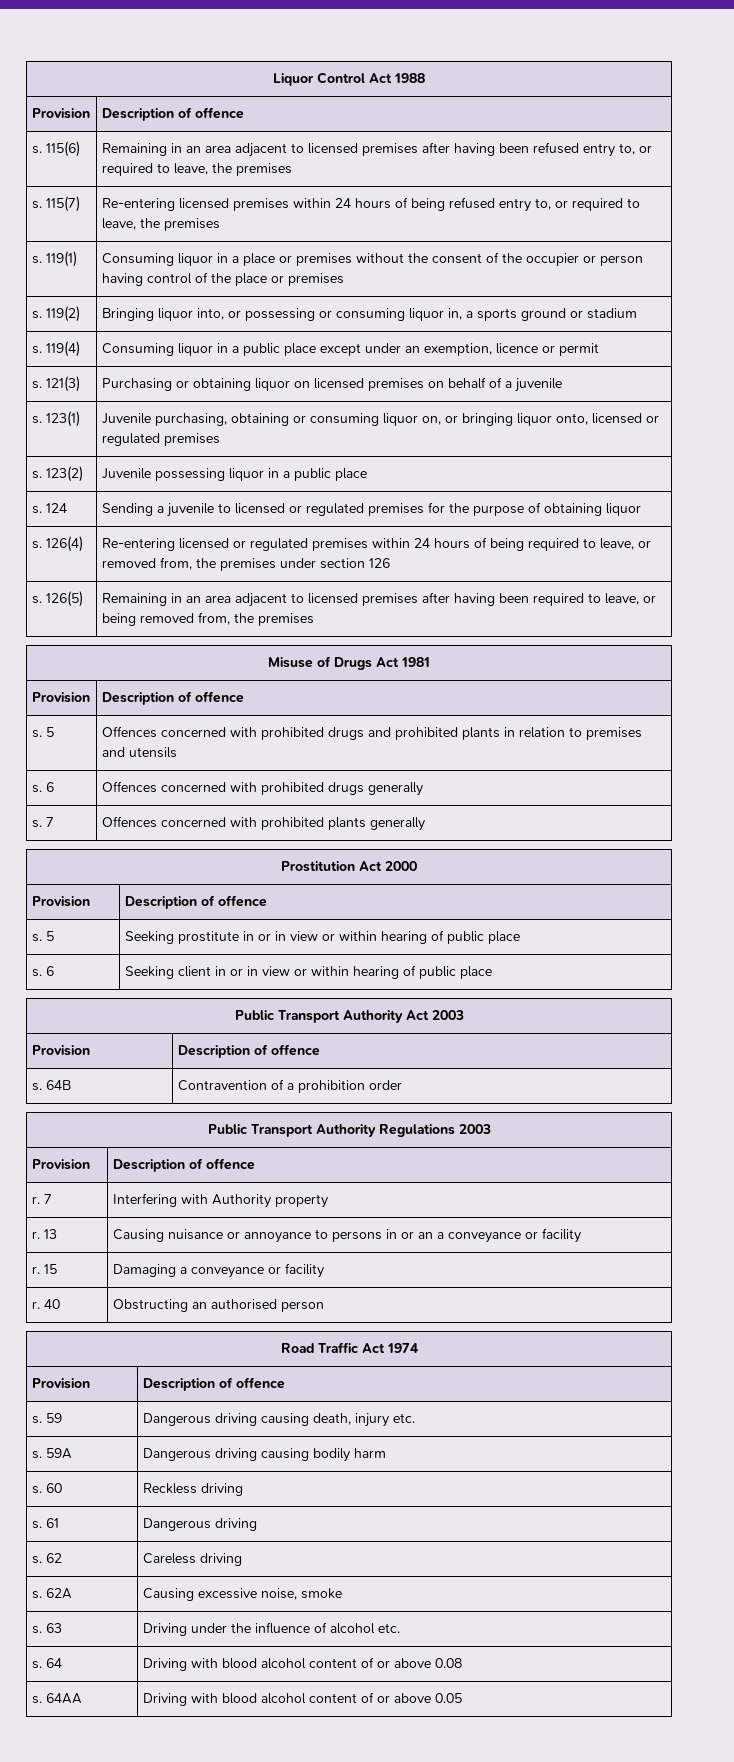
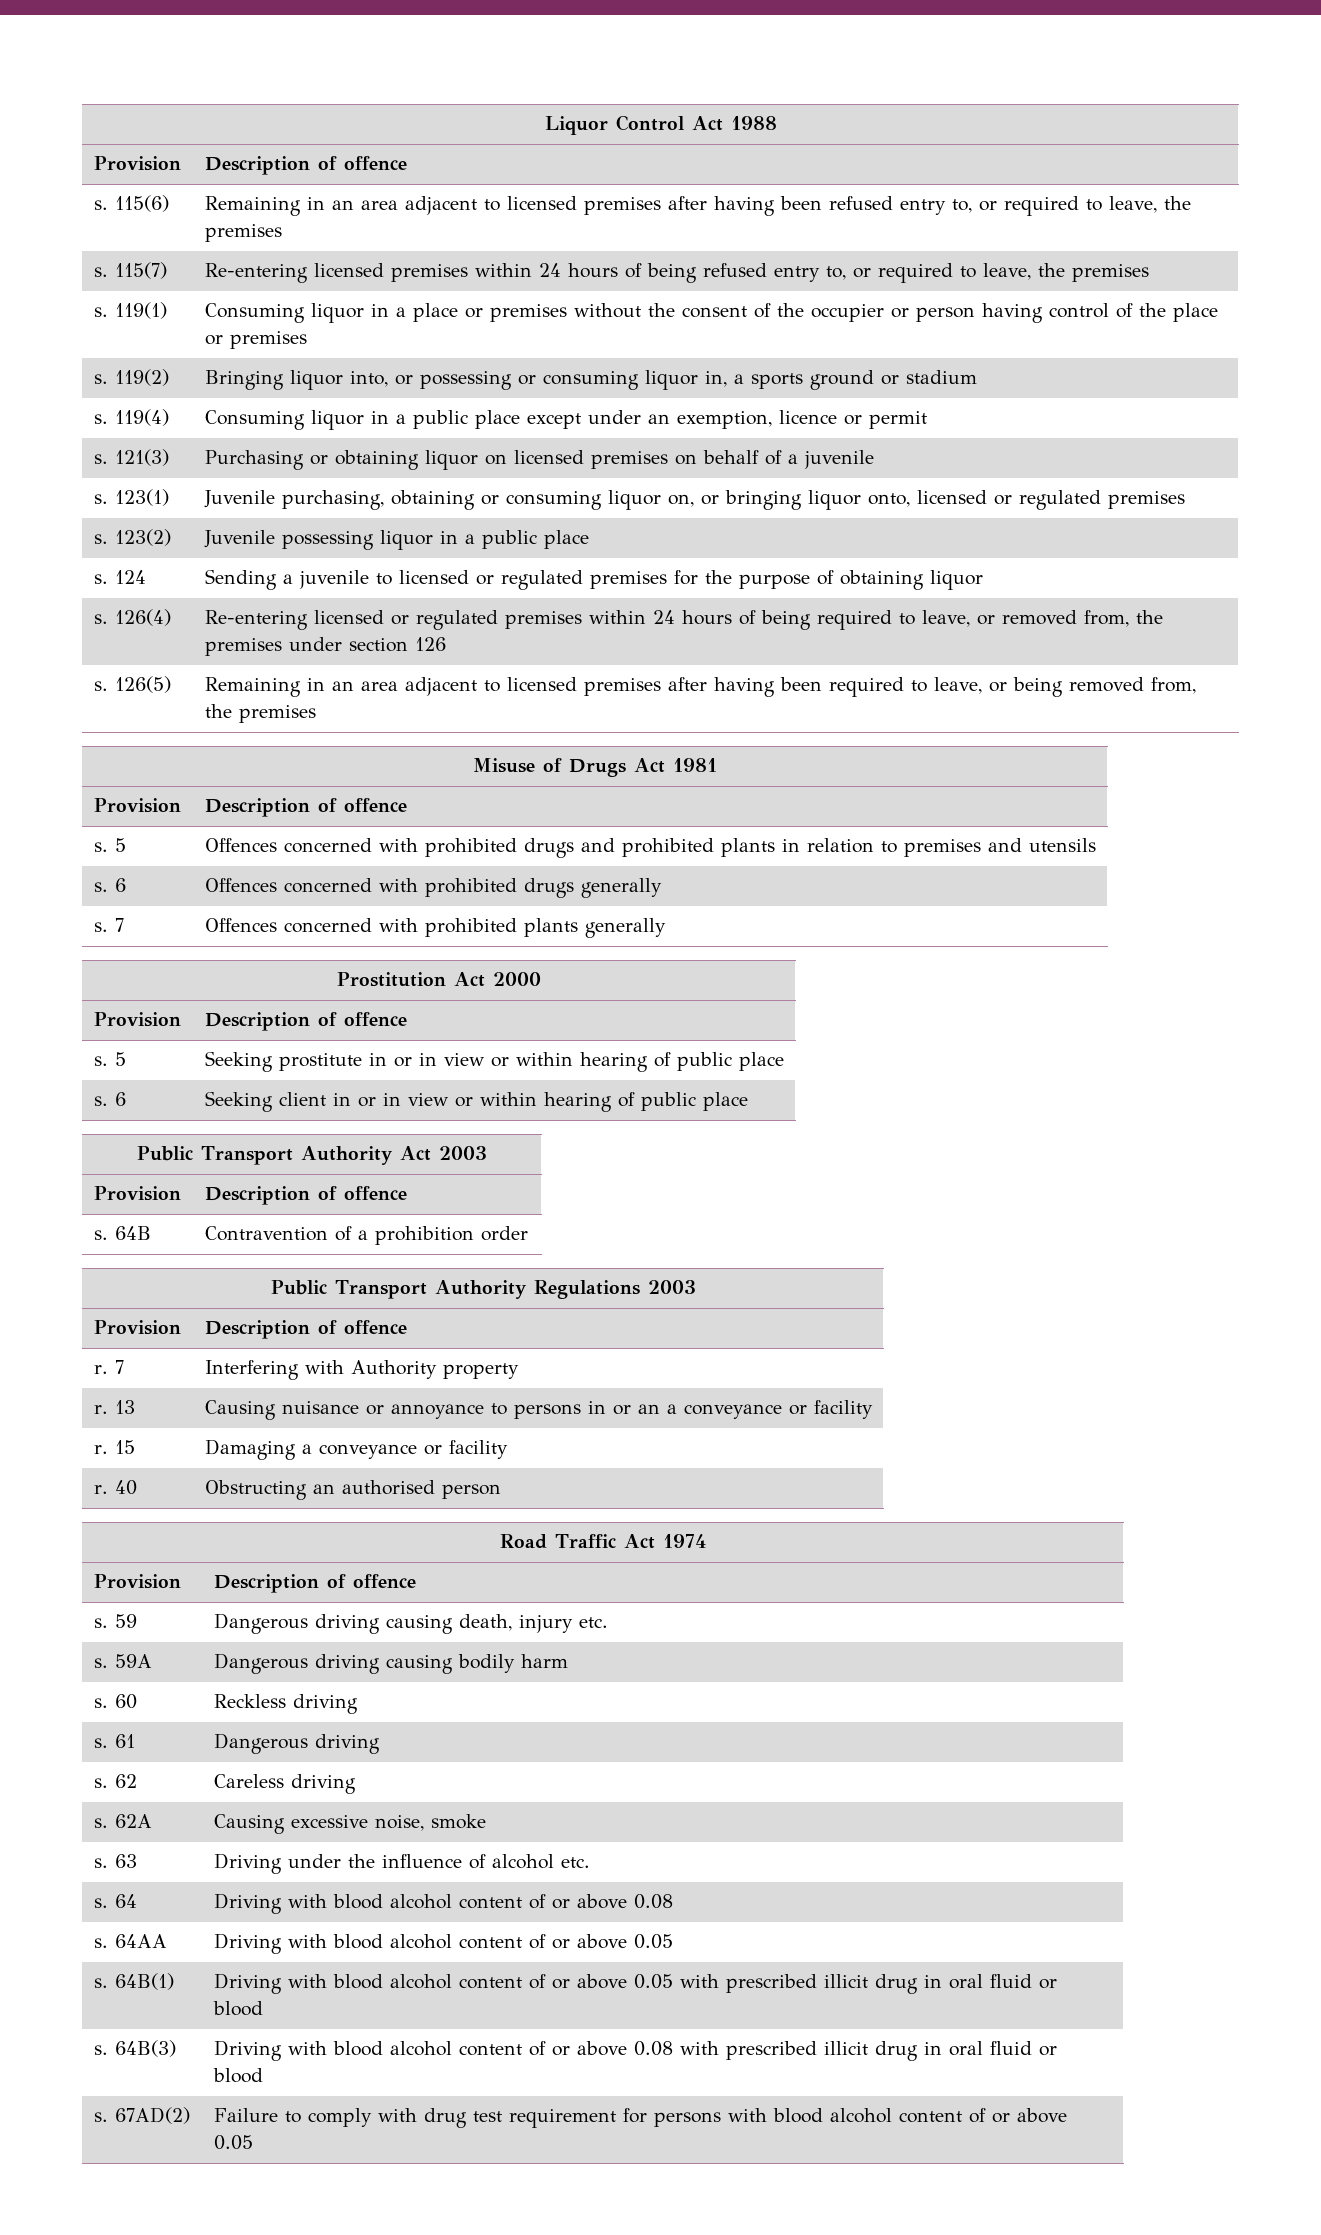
(462, 1698) none -> [93,1973,174,1990] [213,1973,1057,1994] [212,2001,263,2016] [93,2040,176,2057] [213,2040,1057,2061] [212,2068,263,2083] [93,2107,190,2124] [213,2108,1067,2128] [213,2135,253,2150] // s. 64B(1) | Driving with blood alcohol content of or above 0.05 with prescribed illicit drug in oral fluid or blood // s. 64B(3) | Driving with blood alcohol content of or above 0.08 with prescribed illicit drug in oral fluid or blood // s. 67AD(2) | Failure to comply with drug test requirement for persons with blood alcohol content of or above 0.05

